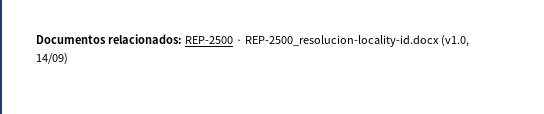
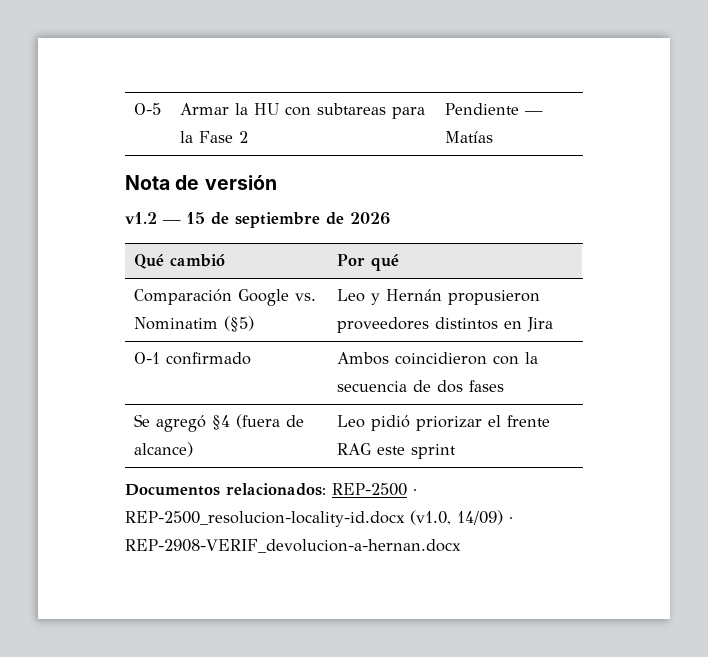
(36, 39) none -> [134,103,162,115] [180,103,426,119] [180,131,249,143] [445,103,544,115] [445,131,494,143] [125,175,277,190] [125,212,390,228] [134,254,226,269] [337,254,400,271] [134,289,317,306] [134,316,255,332] [337,289,541,305] [337,317,554,333] [134,352,252,365] [337,352,539,365] [337,380,505,393] [134,414,305,432] [134,442,194,457] [337,415,551,431] [337,443,457,459] O-5 | Armar la HU con subtareas para la Fase 2 | Pendiente — Matías // Nota de versión // v1.2 — 15 de septiembre de 2026 // Qué cambió | Por qué // Comparación Google vs. Nominatim (§5) | Leo y Hernán propusieron proveedores distintos en Jira // O-1 confirmado | Ambos coincidieron con la secuencia de dos fases // Se agregó §4 (fuera de alcance) | Leo pidió priorizar el frente RAG este sprint //
(68, 59) none -> [509,517,513,523] [125,539,461,553] · REP-2908-VERIF_devolucion-a-hernan.docx

